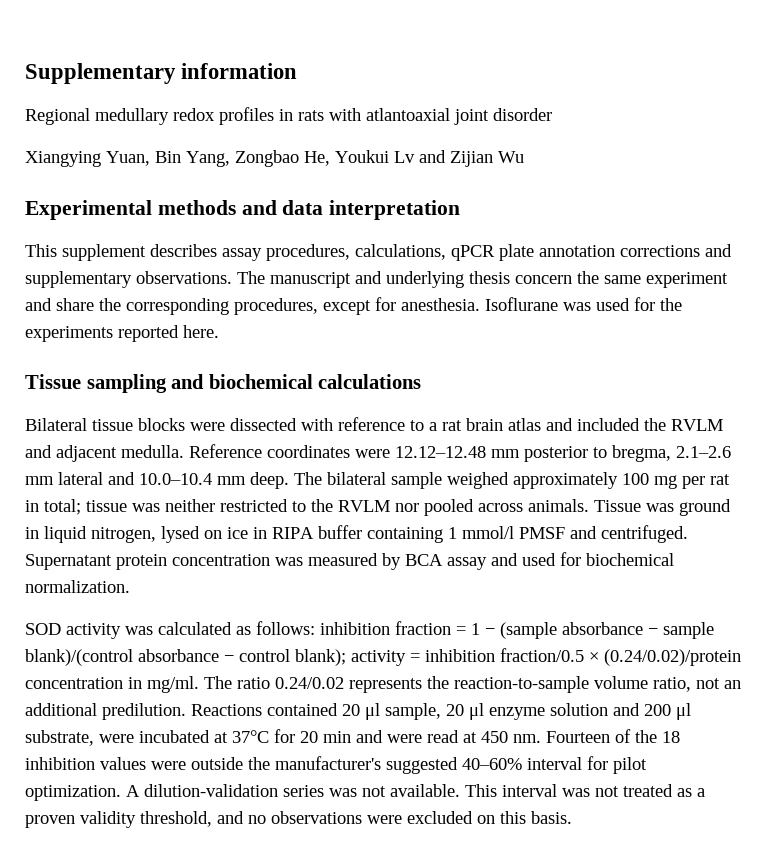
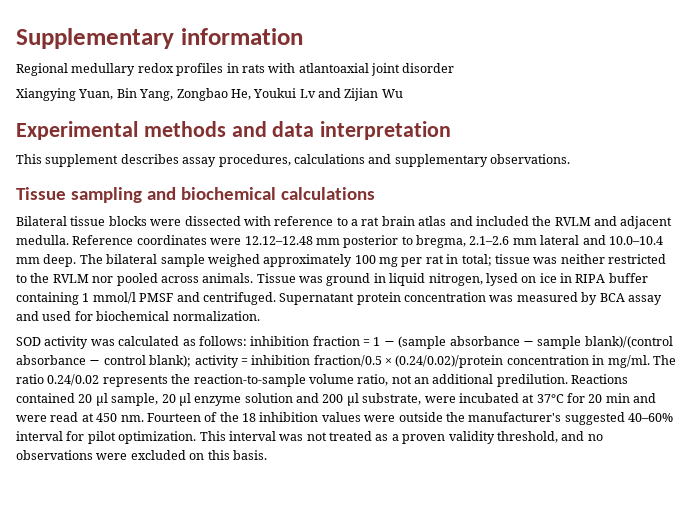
[355,244,732,261] [25,271,728,288] [25,297,682,315] [25,325,219,342] calculations, qPCR plate annotation corrections and supplementary observations. The manuscript and underlying thesis concern the same experiment and share the corresponding procedures, except for anesthesia. Isoflurane was used for the experiments reported here. -> [293,154,570,167] calculations and supplementary observations.
[126,784,460,797] A dilution-validation series was not available. -> (197, 437) none

